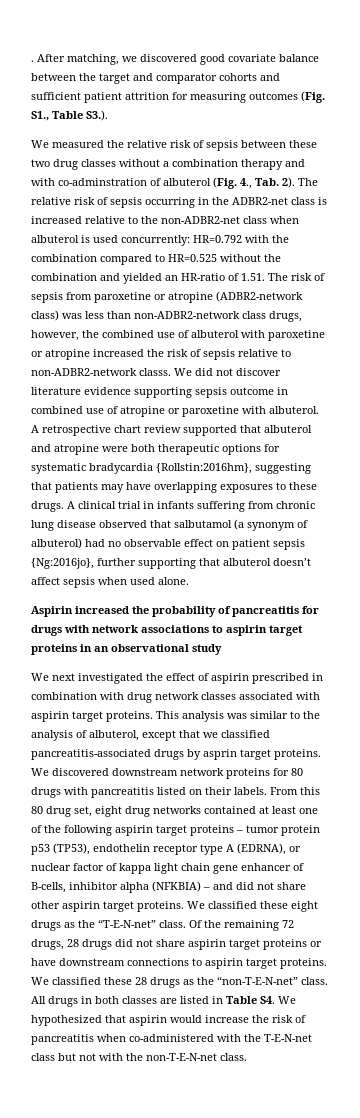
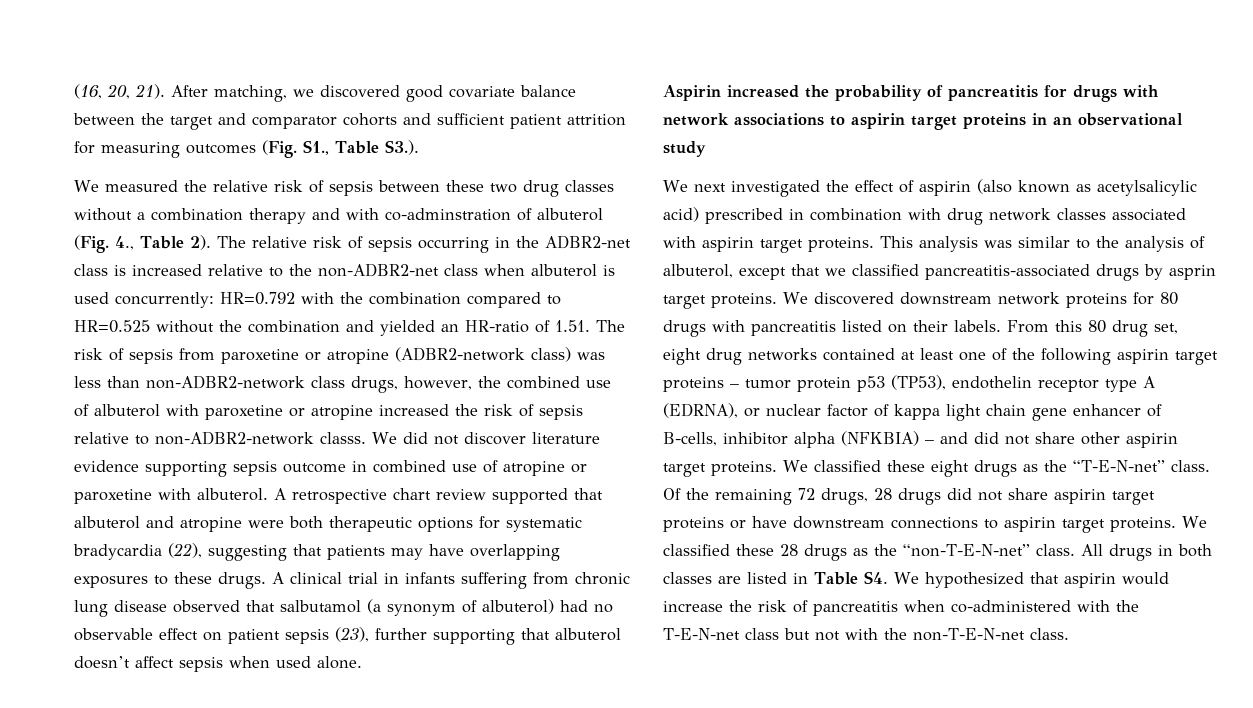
[31,60,34,62] . -> [74,84,165,99] (16, 20, 21).
[255,178,279,186] Tab. -> [140,236,184,249] Table
[156,463,252,474] {Rollstin:2016hm}, -> [168,543,202,558] (22),
[31,558,94,569] {Ng:2016jo}, -> [335,627,369,642] (23),
(249, 678) none -> [976,179,1197,196] [663,207,699,222] (also known as acetylsalicylic acid)

